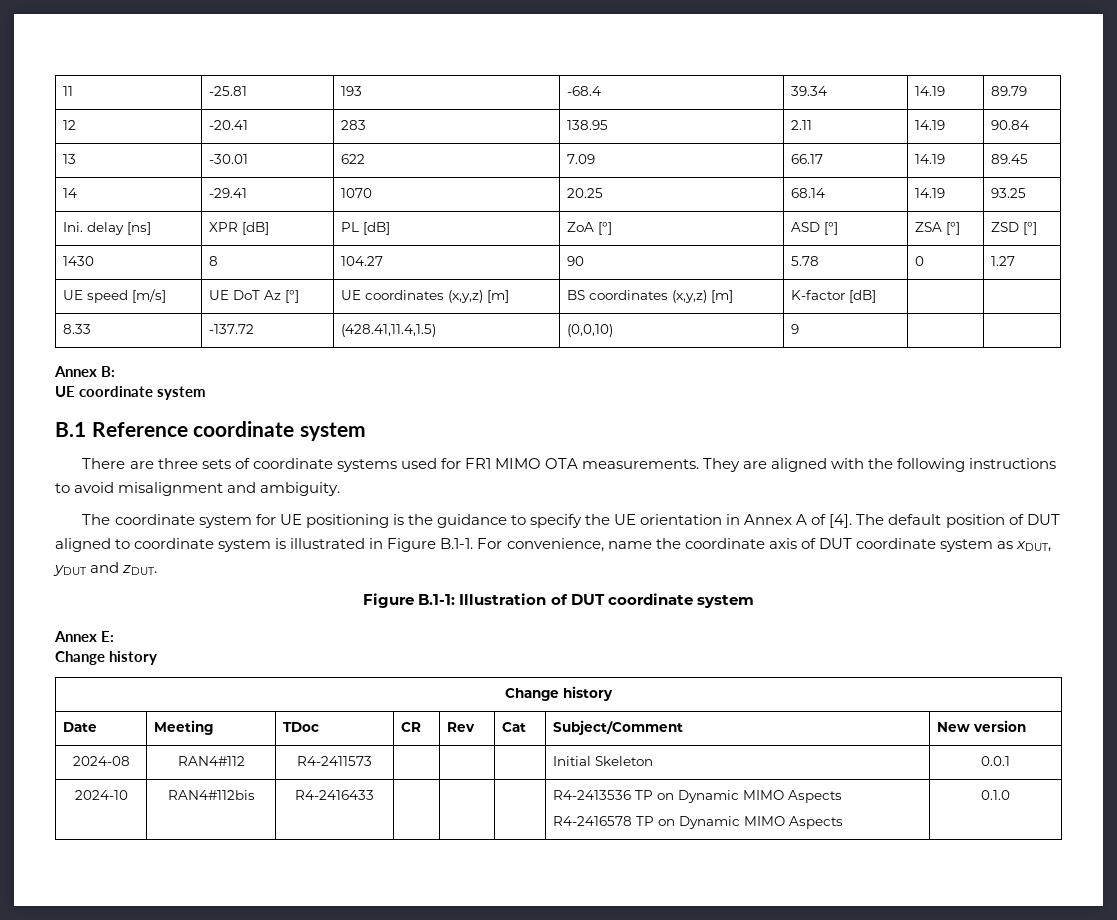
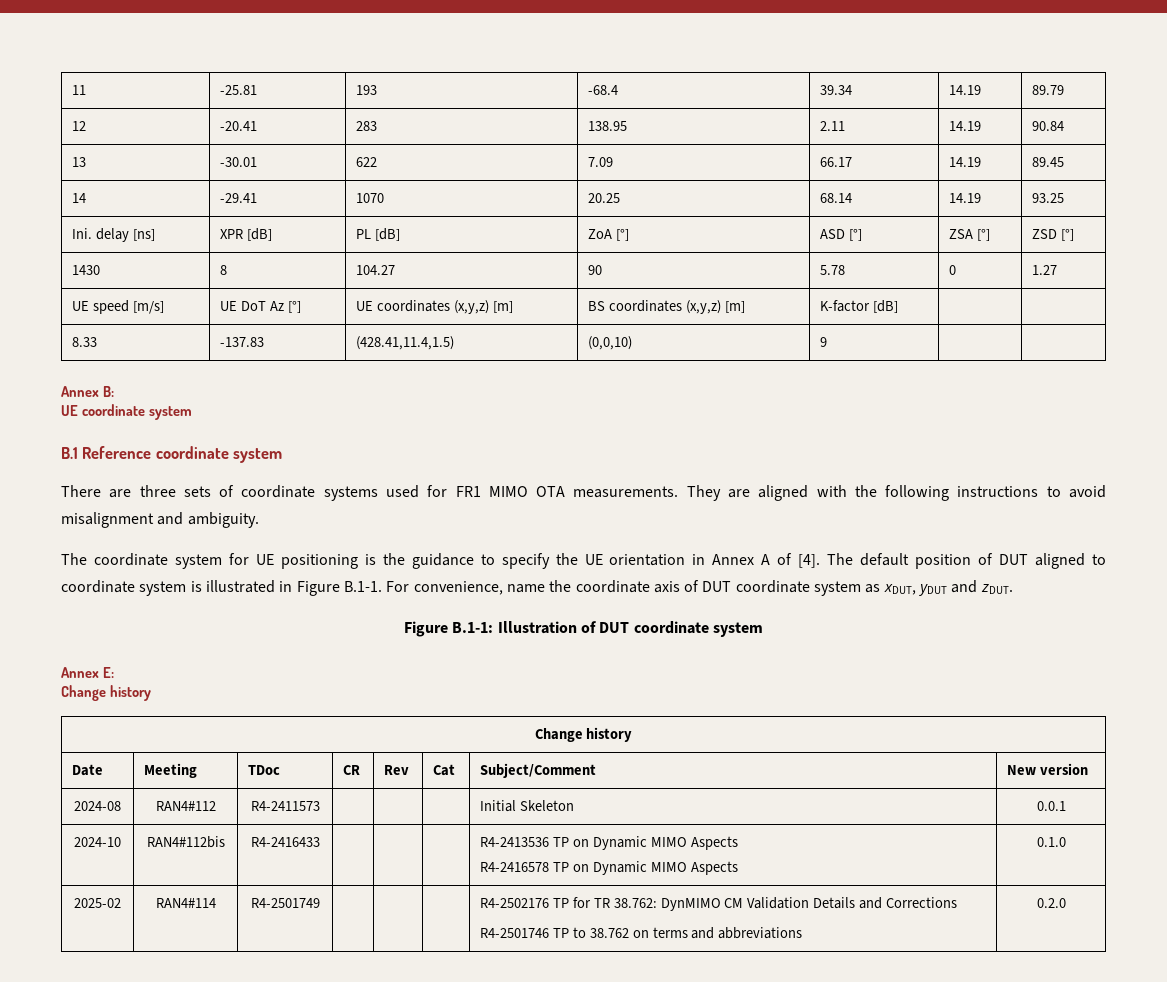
[209,324,255,334] -137.72 -> [219,337,264,347] -137.83
(1010, 795) none -> [74,898,121,908] [155,898,216,908] [250,898,320,908] [479,897,958,911] [479,927,803,939] [1036,898,1066,908] // 2025-02 | RAN4#114 | R4-2501749 | | | | R4-2502176 TP for TR 38.762: DynMIMO CM Validation Details and Corrections // R4-2501746 TP to 38.762 on terms and abbreviations | 0.2.0

